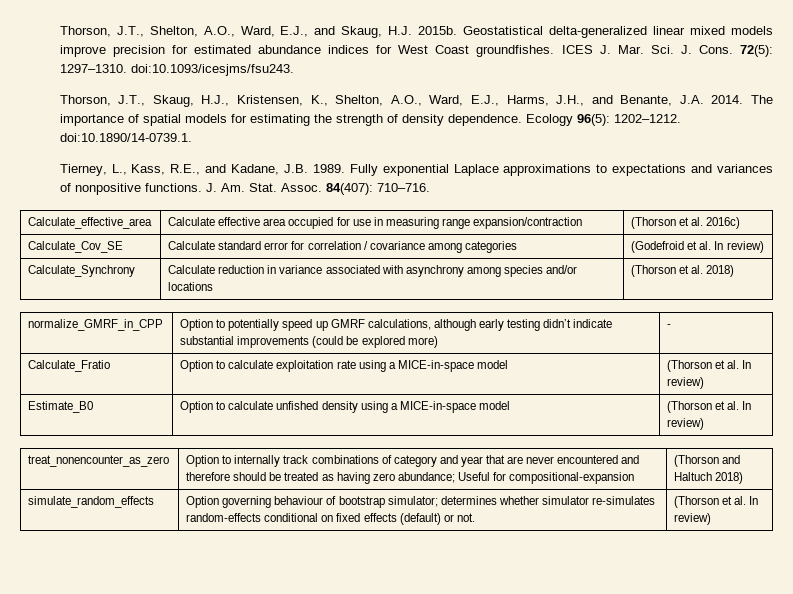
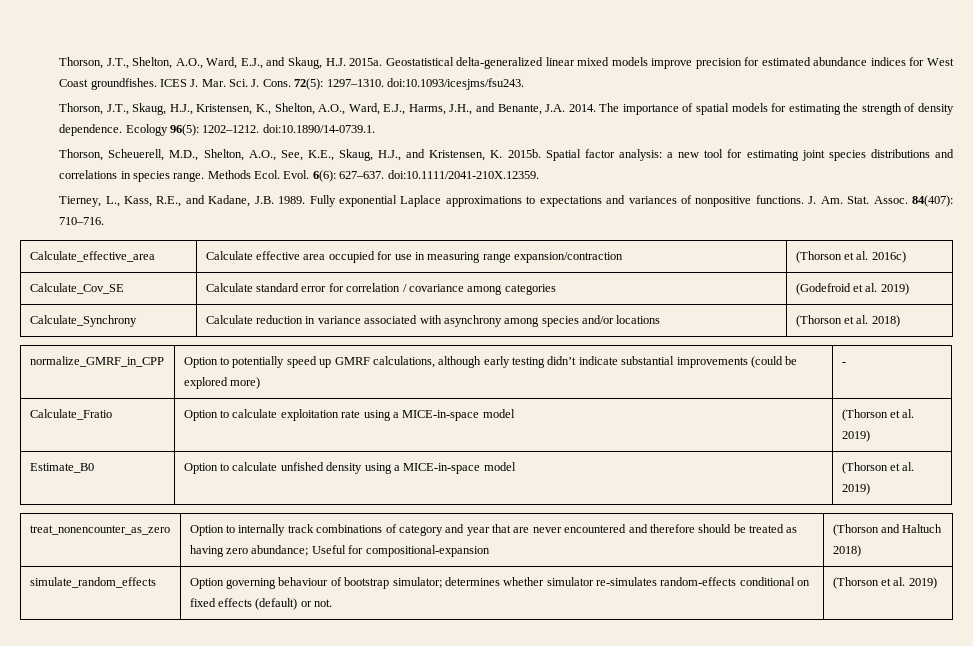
[418,26,458,35] 2015b. -> [349,58,383,66] 2015a.
(192, 137) none -> [59,149,954,161] [59,170,539,182] // Thorson, Scheuerell, M.D., Shelton, A.O., See, K.E., Skaug, H.J., and Kristensen, K. 2015b. Spatial factor analysis: a new tool for estimating joint species distributions and correlations in species range. Methods Ecol. Evol. 6(6): 627–637. doi:10.1111/2041-210X.12359.
[714,241,764,253] In review) -> [880,283,909,295] 2019)
[742,360,752,369] [667,377,705,389] In review) -> [841,430,870,442] 2019)
[742,401,752,410] [667,418,705,430] In review) -> [841,483,870,495] 2019)
[749,496,759,505] [674,513,712,525] In review) -> [908,577,937,589] 2019)

